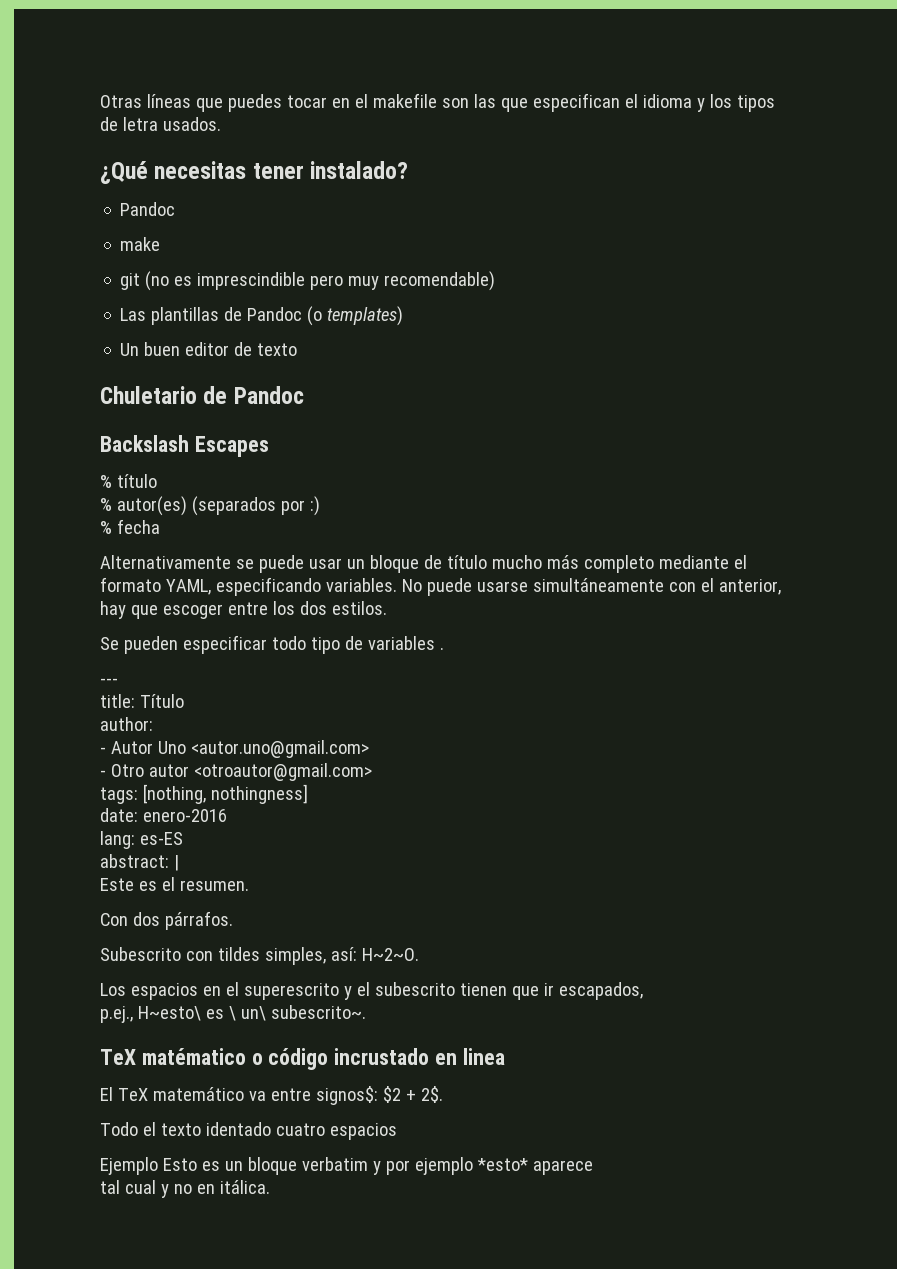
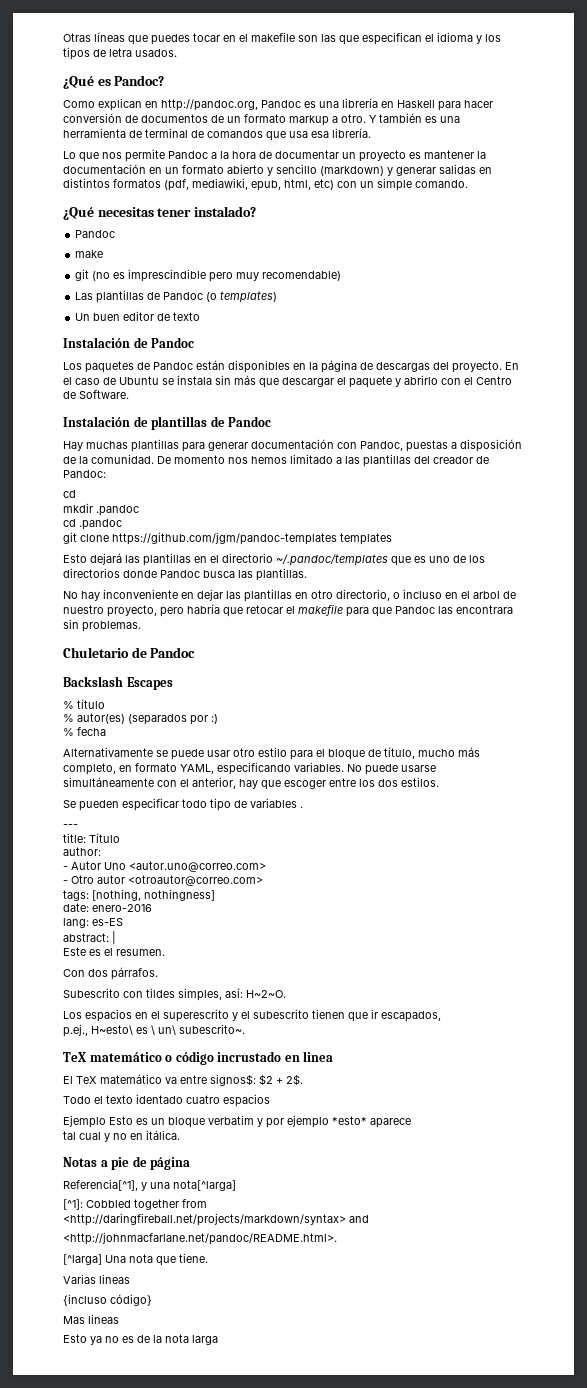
(221, 124) none -> [63,75,165,89] [63,98,493,111] [63,113,460,126] [63,128,371,141] [63,149,486,162] [63,164,492,176] [63,178,468,191] // ¿Qué es Pandoc? // Como explican en http://pandoc.org, Pandoc es una librería en Haskell para hacer conversión de documentos de un formato markup a otro. Y también es una herramienta de terminal de comandos que usa esa librería. // Lo que nos permite Pandoc a la hora de documentar un proyecto es mantener la documentación en un formato abierto y sencillo (markdown) y generar salidas en distintos formatos (pdf, mediawiki, epub, html, etc) con un simple comando.
(298, 349) none -> [63,337,195,348] [63,360,519,373] [63,375,512,388] [63,390,129,399] [63,416,272,430] [63,439,522,452] [63,454,489,467] [63,470,106,478] [63,490,76,498] [63,503,139,516] [63,519,122,530] [63,532,392,545] [63,553,485,566] [63,568,307,581] [63,589,516,602] [63,604,513,617] [63,619,141,632] // Instalación de Pandoc // Los paquetes de Pandoc están disponibles en la página de descargas del proyecto. En el caso de Ubuntu se instala sin más que descargar el paquete y abrirlo con el Centro de Software. // Instalación de plantillas de Pandoc // Hay muchas plantillas para generar documentación con Pandoc, puestas a disposición de la comunidad. De momento nos hemos limitado a las plantillas del creador de Pandoc: // cd // mkdir .pandoc // cd .pandoc // git clone https://github.com/jgm/pandoc-templates templates // Esto dejará las plantillas en el directorio ~/.pandoc/templates que es uno de los directorios donde Pandoc busca las plantillas. // No hay inconveniente en dejar las plantillas en otro directorio, o incluso en el arbol de nuestro proyecto, pero habría que retocar el makefile para que Pandoc las encontrara sin problemas.
[346,559,365,569] un -> [233,747,325,760] otro estilo para el
[446,555,487,569] título -> [384,747,415,759] título,
[583,555,747,573] completo mediante el -> [63,763,132,775] completo, en
[190,740,369,758] <autor.uno@gmail.com> -> [129,861,266,872] <autor.uno@correo.com>
[193,763,372,781] <otroautor@gmail.com> -> [128,875,263,886] <otroautor@correo.com>
[141,1048,246,1065] matématico -> [89,1052,162,1062] matemático
(270, 1187) none -> [63,1156,191,1170] [63,1179,236,1191] [63,1199,207,1210] [63,1213,369,1226] [63,1232,337,1245] [63,1253,208,1266] [63,1274,130,1284] [63,1294,152,1306] [63,1314,119,1324] [63,1334,218,1345] // Notas a pie de página // Referencia[^1], y una nota[^larga] // [^1]: Cobbled together from // <http://daringfireball.net/projects/markdown/syntax> and // <http://johnmacfarlane.net/pandoc/README.html>. // [^larga] Una nota que tiene. // Varias lineas // {incluso código} // Mas lineas // Esto ya no es de la nota larga

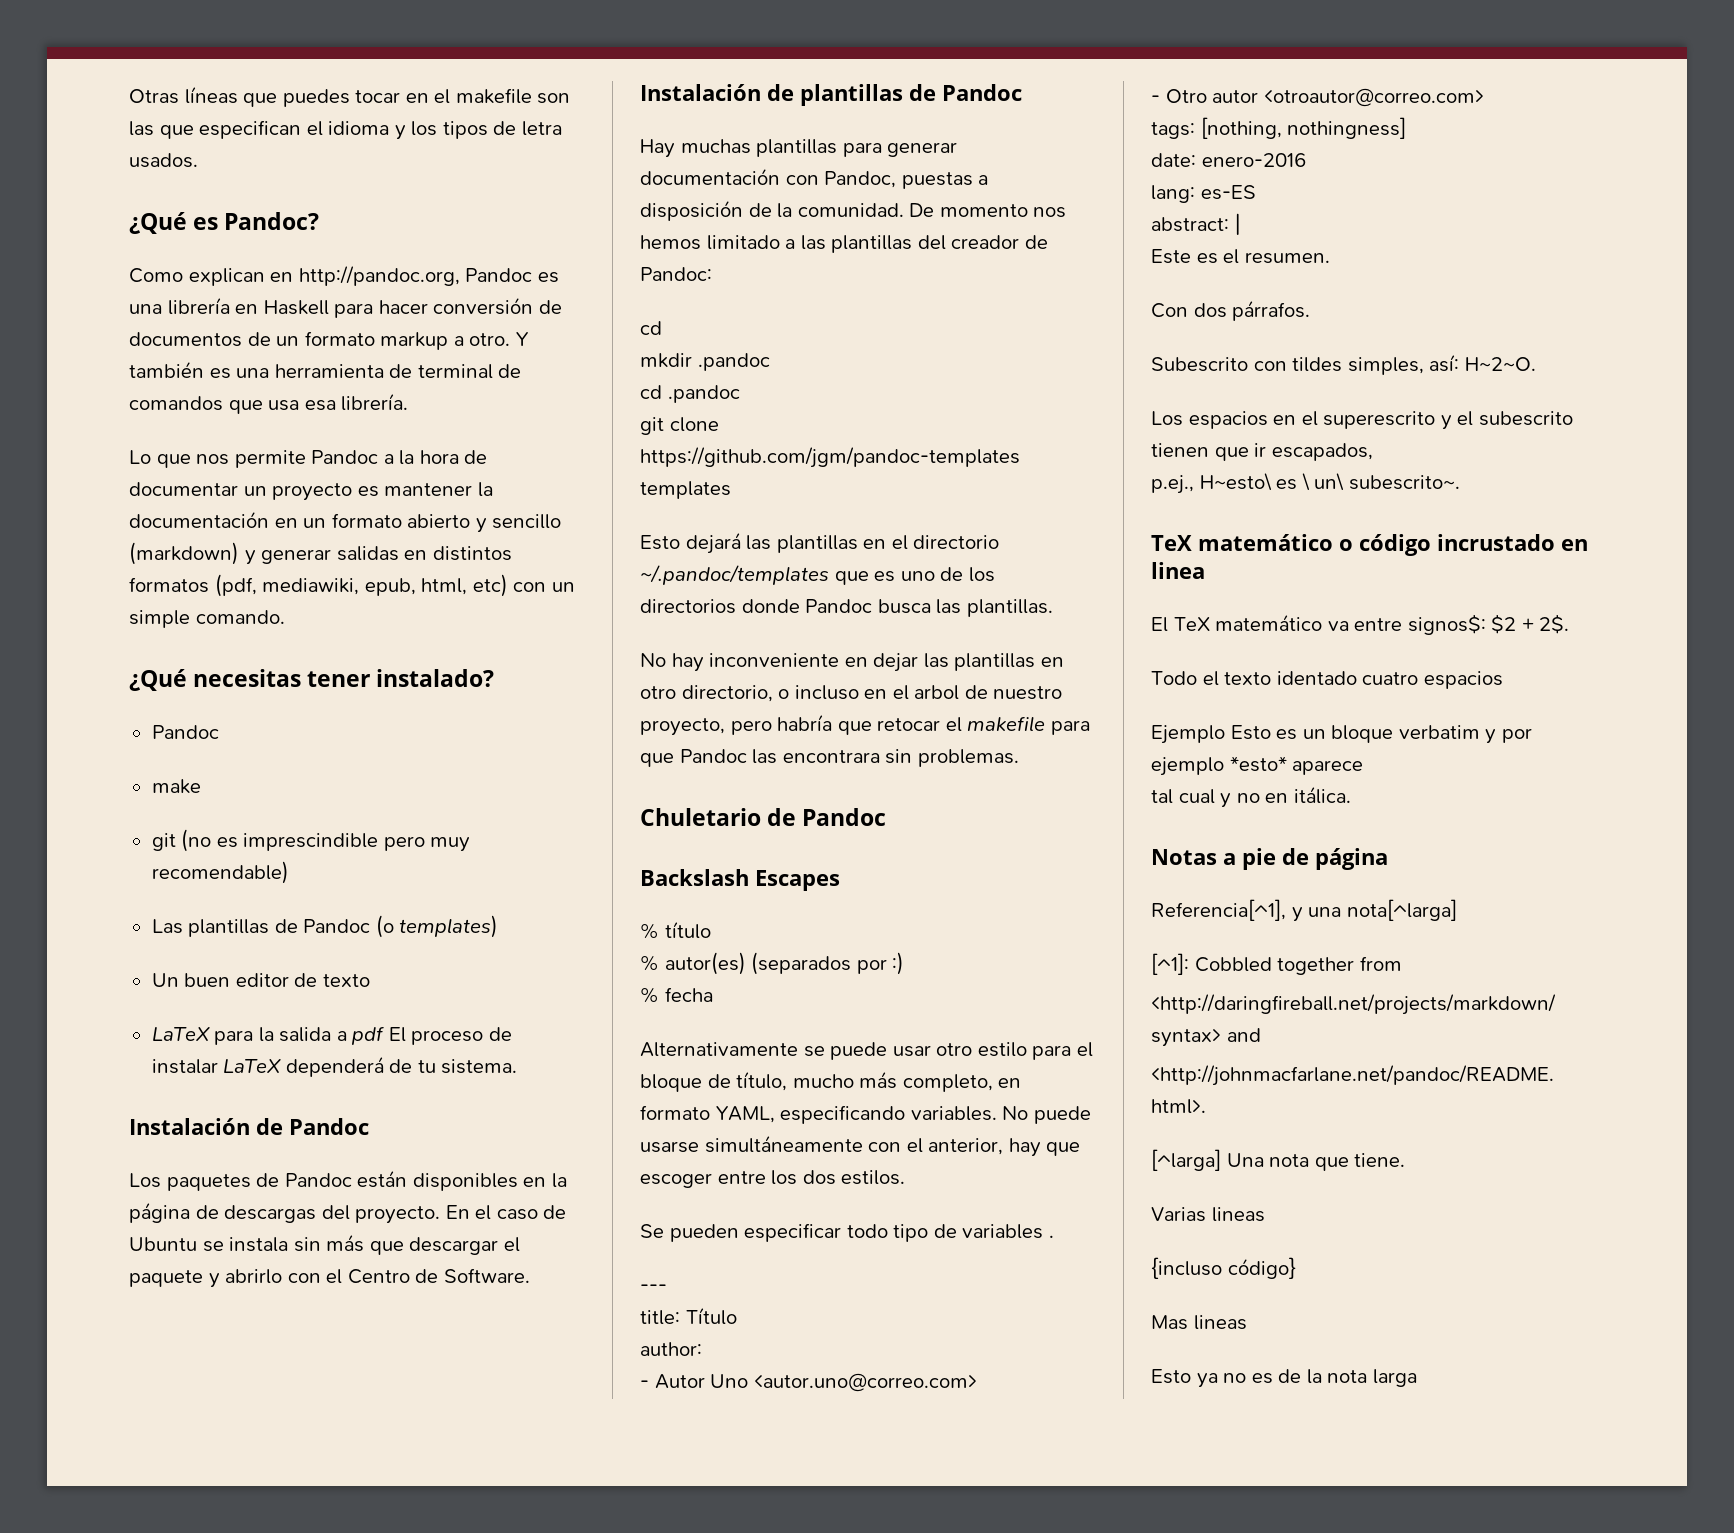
(201, 316) none -> [151,1026,512,1045] [151,1056,518,1077] // LaTeX para la salida a pdf El proceso de instalar LaTeX dependerá de tu sistema.

